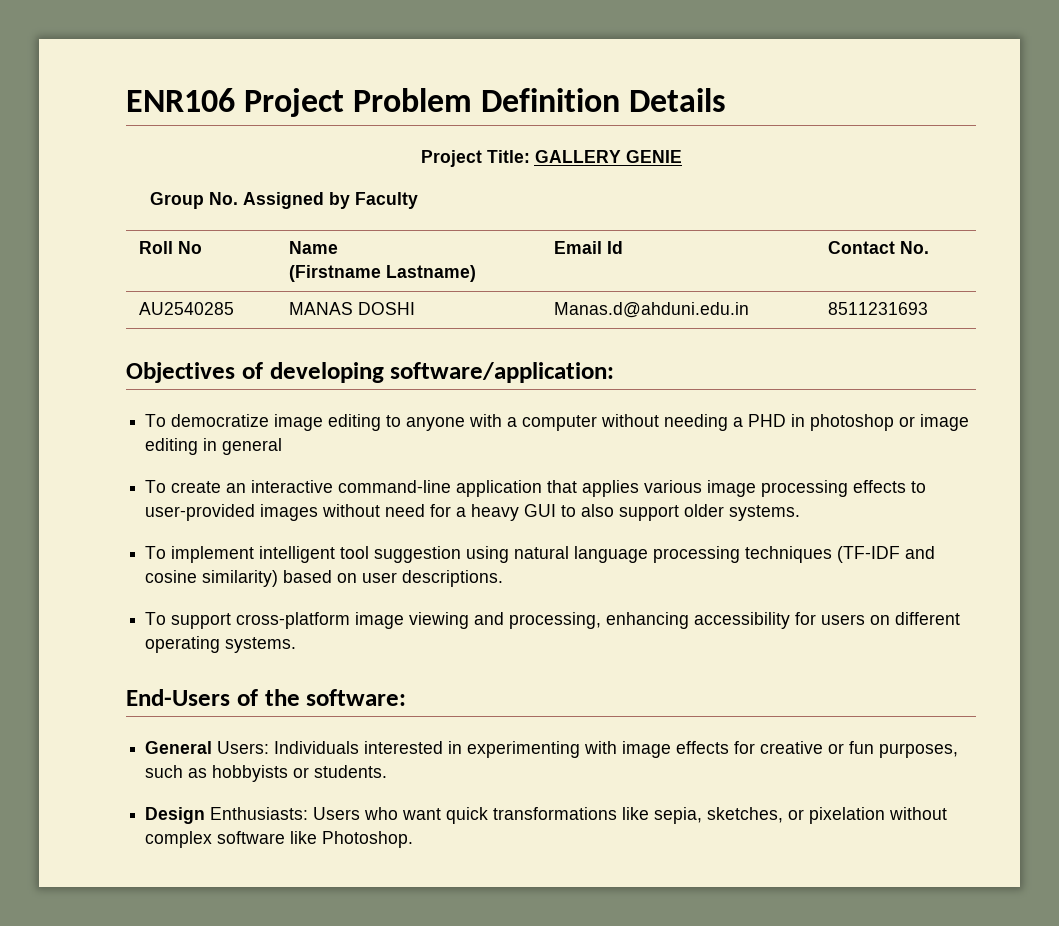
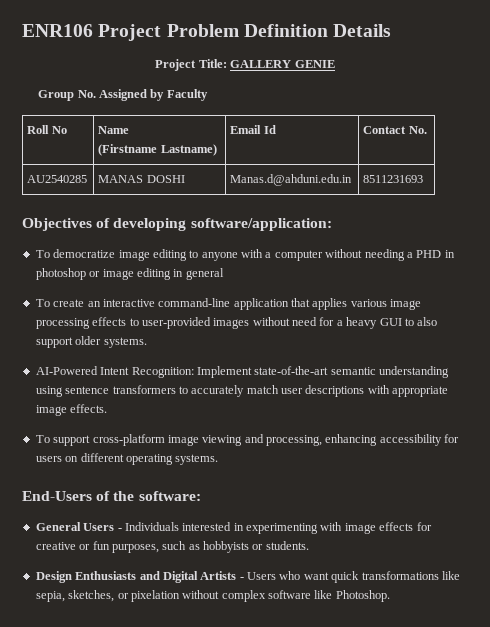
[145,546,936,563] [145,570,504,587] To implement intelligent tool suggestion using natural language processing techniques (TF-IDF and cosine similarity) based on user descriptions. -> [35,366,449,378] [35,385,449,397] [35,404,108,416] AI-Powered Intent Recognition: Implement state-of-the-art semantic understanding using sentence transformers to accurately match user descriptions with appropriate image effects.
[217,741,270,754] Users: -> [83,523,122,531] Users -
[210,807,309,820] Enthusiasts: -> [75,571,244,583] Enthusiasts and Digital Artists -

